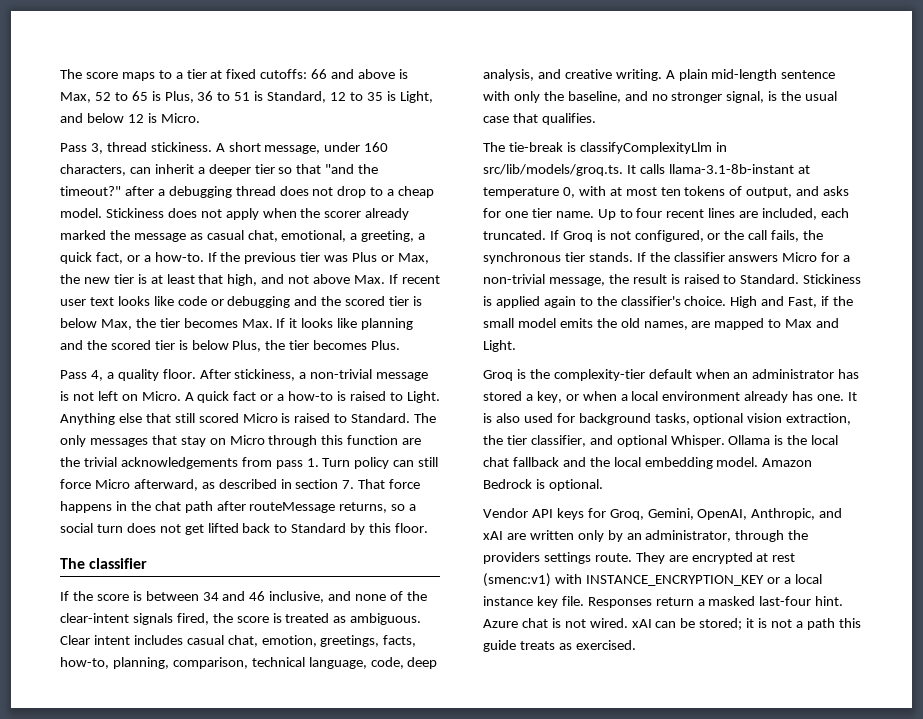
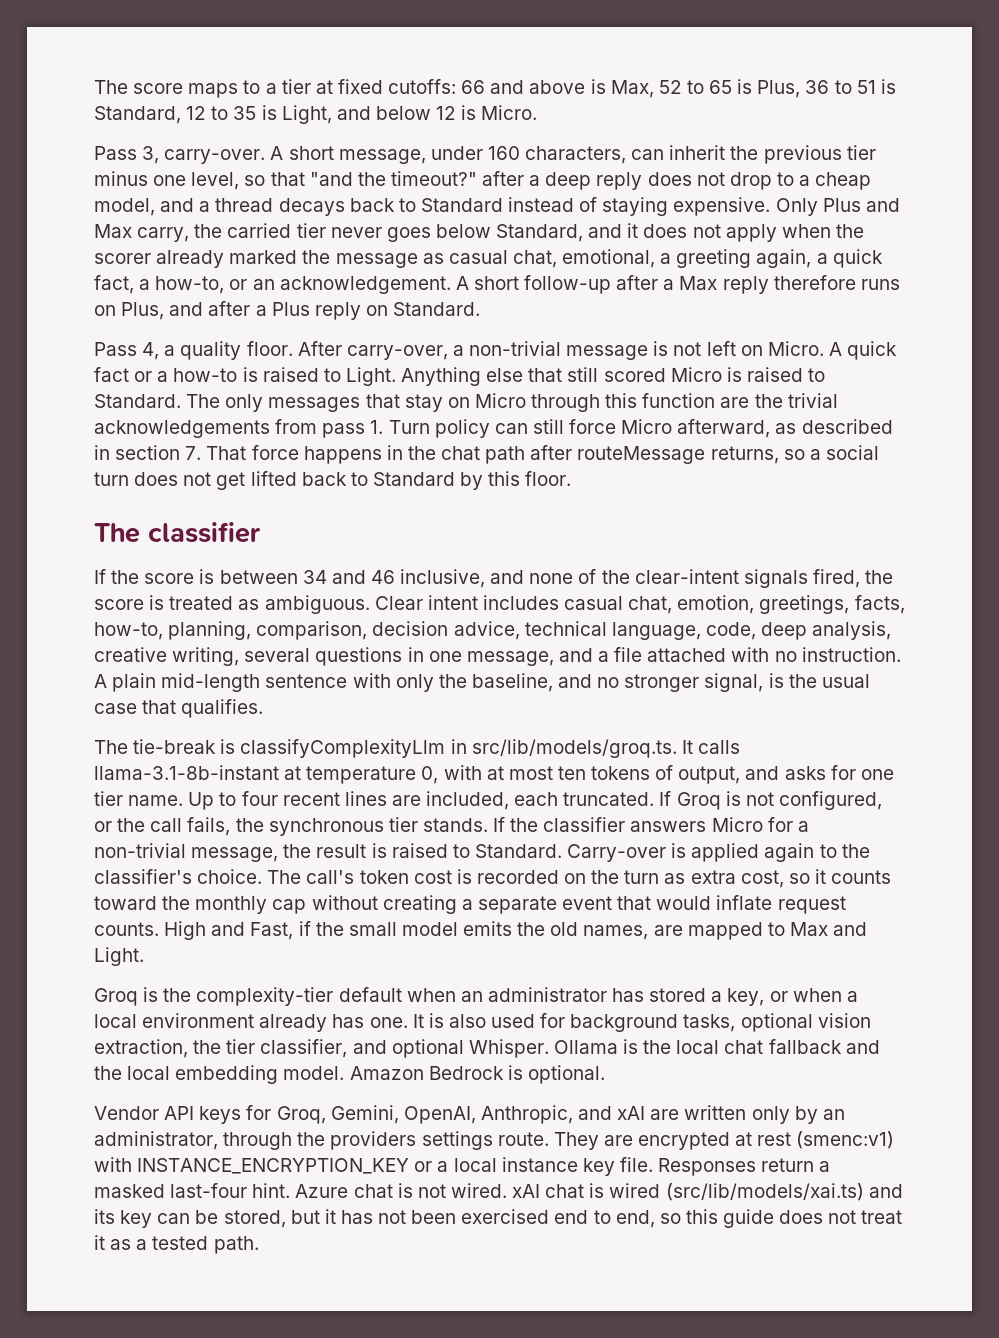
[106,142,212,152] thread stickiness. -> [164,149,266,164] carry-over.
[197,164,275,176] a deeper tier -> [730,145,876,164] [94,171,240,190] the previous tier minus one level,
[168,186,276,198] debugging thread -> [545,172,643,190] deep reply
[60,208,164,218] model. Stickiness -> [94,197,900,216] [94,223,639,242] model, and a thread decays back to Standard instead of staying expensive. Only Plus and Max carry, the carried tier never goes below Standard, and it
[361,230,415,242] greeting, -> [676,249,812,268] greeting again,
[126,252,429,264] [60,274,440,286] [60,296,423,308] [60,318,414,330] [60,340,401,352] or a how-to. If the previous tier was Plus or Max, the new tier is at least that high, and not above Max. If recent user text looks like code or debugging and the scored tier is below Max, the tier becomes Max. If it looks like planning and the scored tier is below Plus, the tier becomes Plus. -> [139,275,900,294] [94,301,481,320] a how-to, or an acknowledgement. A short follow-up after a Max reply therefore runs on Plus, and after a Plus reply on Standard.
[234,369,296,381] stickiness, -> [346,345,448,360] carry-over,
(248, 663) none -> [372,621,520,640] decision advice,
[537,69,662,81] and creative writing. -> [94,647,901,666] creative writing, several questions in one message, and a file attached with no instruction.
[803,274,862,284] Stickiness -> [567,844,667,862] Carry-over
(727, 301) none -> [267,869,892,888] [94,895,846,914] [94,922,159,936] The call's token cost is recorded on the turn as extra cost, so it counts toward the monthly cap without creating a separate event that would inflate request counts.
[655,618,861,630] [483,640,636,652] can be stored; it is not a path this guide treats as exercised. -> [545,1183,903,1201] [94,1209,903,1228] [94,1235,259,1254] chat is wired (src/lib/models/xai.ts) and its key can be stored, but it has not been exercised end to end, so this guide does not treat it as a tested path.

